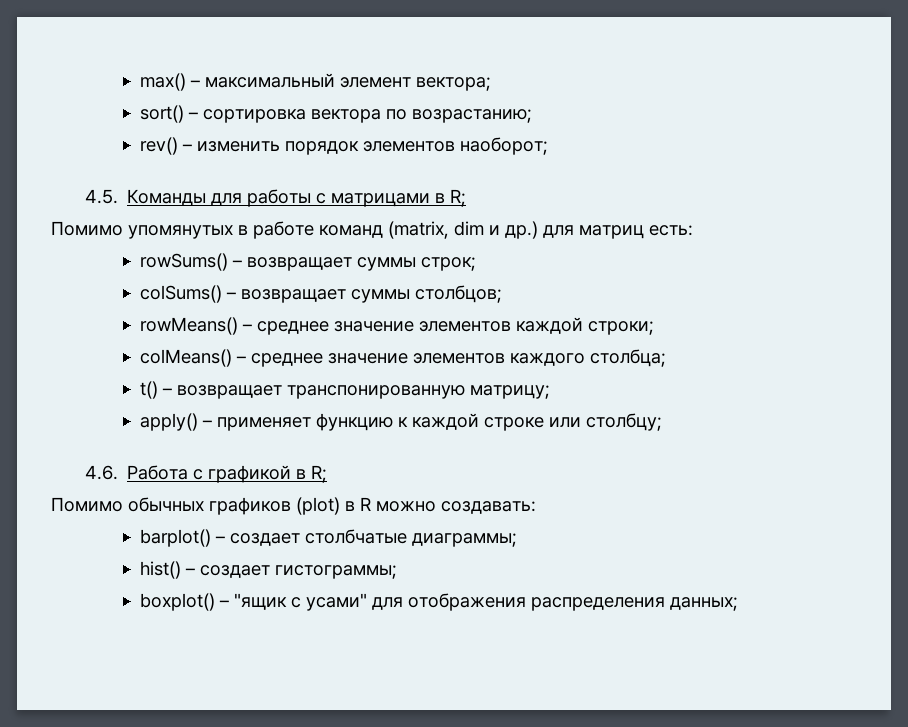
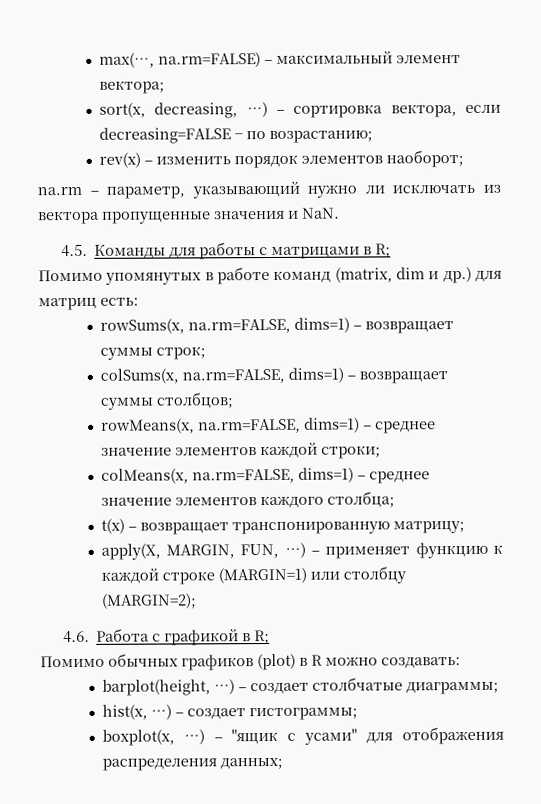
[139,73,186,91] max() -> [98,52,261,68] max(…, na.rm=FALSE)
[139,105,381,123] sort() – сортировка вектора -> [98,102,501,119] [98,127,243,144] sort(x, decreasing, …) – сортировка вектора, если decreasing=FALSE −
[139,137,178,155] rev() -> [98,152,141,168] rev(x)
(548, 146) none -> [37,181,501,199] [38,207,340,225] // na.rm – параметр, указывающий нужно ли исключать из вектора пропущенные значения и NaN.
[139,253,228,271] rowSums() -> [99,317,350,334] rowSums(x, na.rm=FALSE, dims=1)
[139,285,222,303] colSums() -> [99,367,344,384] colSums(x, na.rm=FALSE, dims=1)
[139,317,238,335] rowMeans() -> [100,417,360,434] rowMeans(x, na.rm=FALSE, dims=1)
[139,349,232,367] colMeans() -> [100,467,354,484] colMeans(x, na.rm=FALSE, dims=1)
[139,381,158,399] t() -> [100,518,125,534] t(x)
[139,413,198,431] apply() -> [100,542,306,560] apply(X, MARGIN, FUN, …)
[548,413,662,431] или столбцу; -> [217,566,406,584] [100,593,197,609] (MARGIN=1) или столбцу (MARGIN=2);
[139,529,211,547] barplot() -> [101,679,235,696] barplot(height, …)
[139,561,181,579] hist() -> [101,704,172,720] hist(x, …)
[139,593,215,611] boxplot() -> [101,729,205,746] boxplot(x, …)

